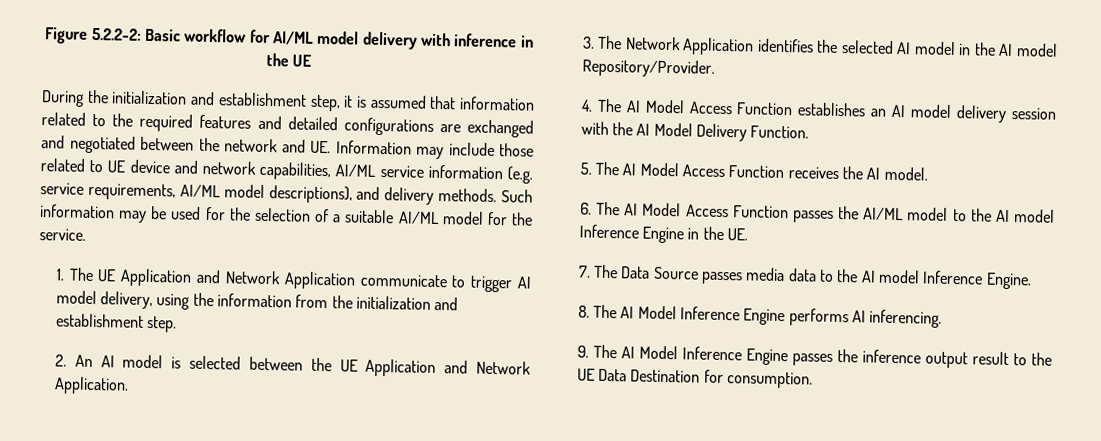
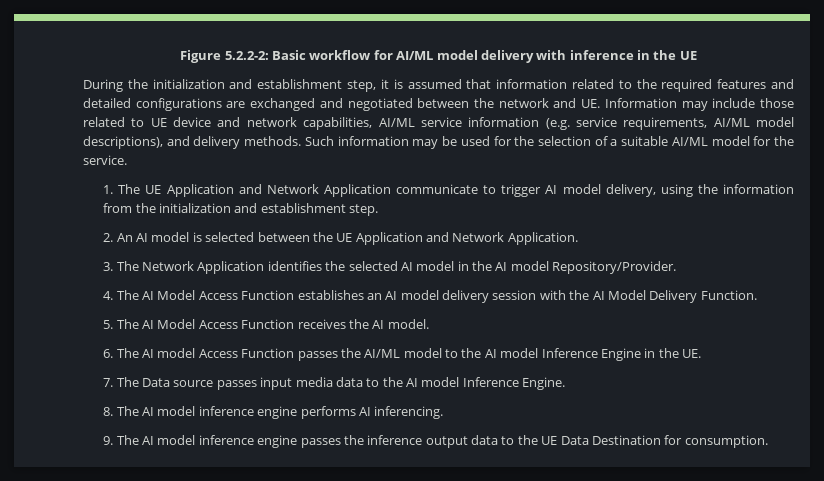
[642,202,682,217] Model -> [157,348,196,358] model
[652,266,744,285] Source passes -> [173,377,293,390] source passes input
[637,305,786,326] Model Inference Engine -> [157,406,298,419] model inference engine
[638,345,788,366] Model Inference Engine -> [157,435,298,448] model inference engine
[971,351,1009,366] result -> [470,435,498,445] data

